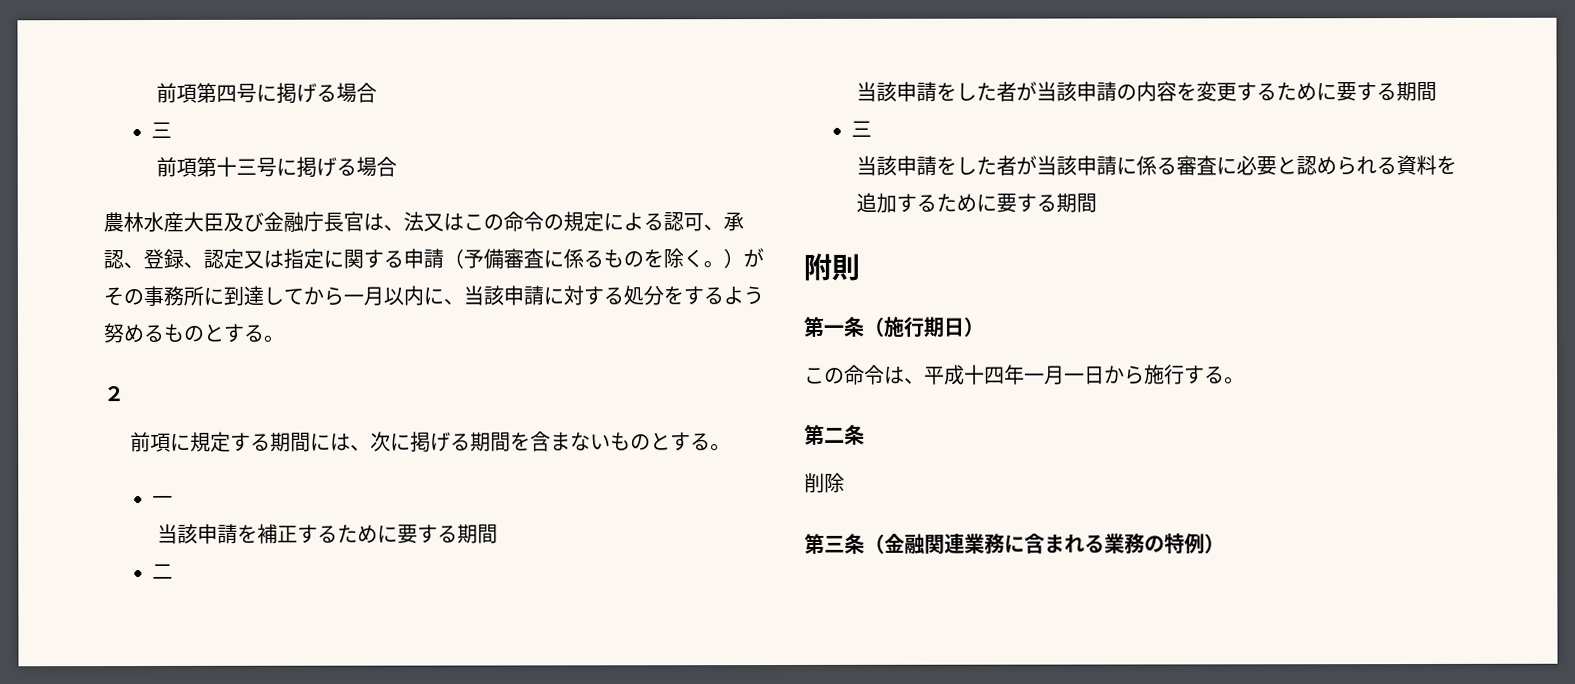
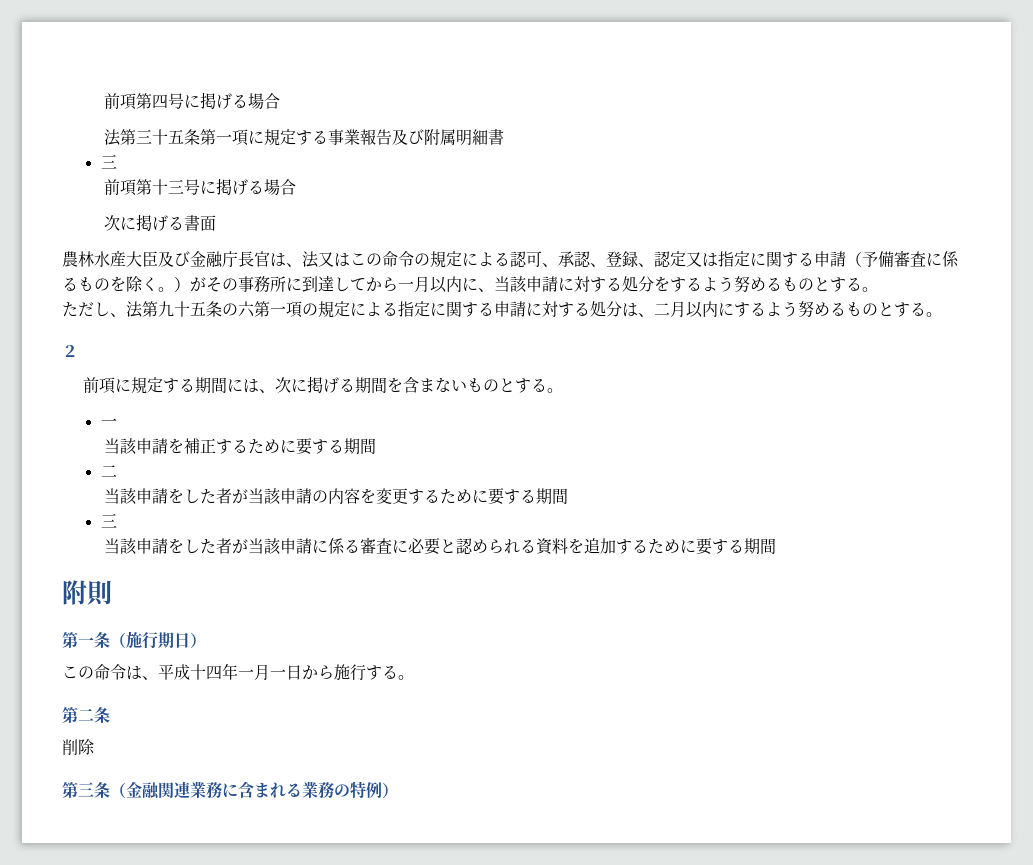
(377, 92) none -> [104,129,505,146] // 法第三十五条第一項に規定する事業報告及び附属明細書
(397, 166) none -> [104,214,217,231] // 次に掲げる書面
(285, 338) none -> [62,301,942,318] // ただし、法第九十五条の六第一項の規定による指定に関する申請に対する処分は、二月以内にするよう努めるものとする。

